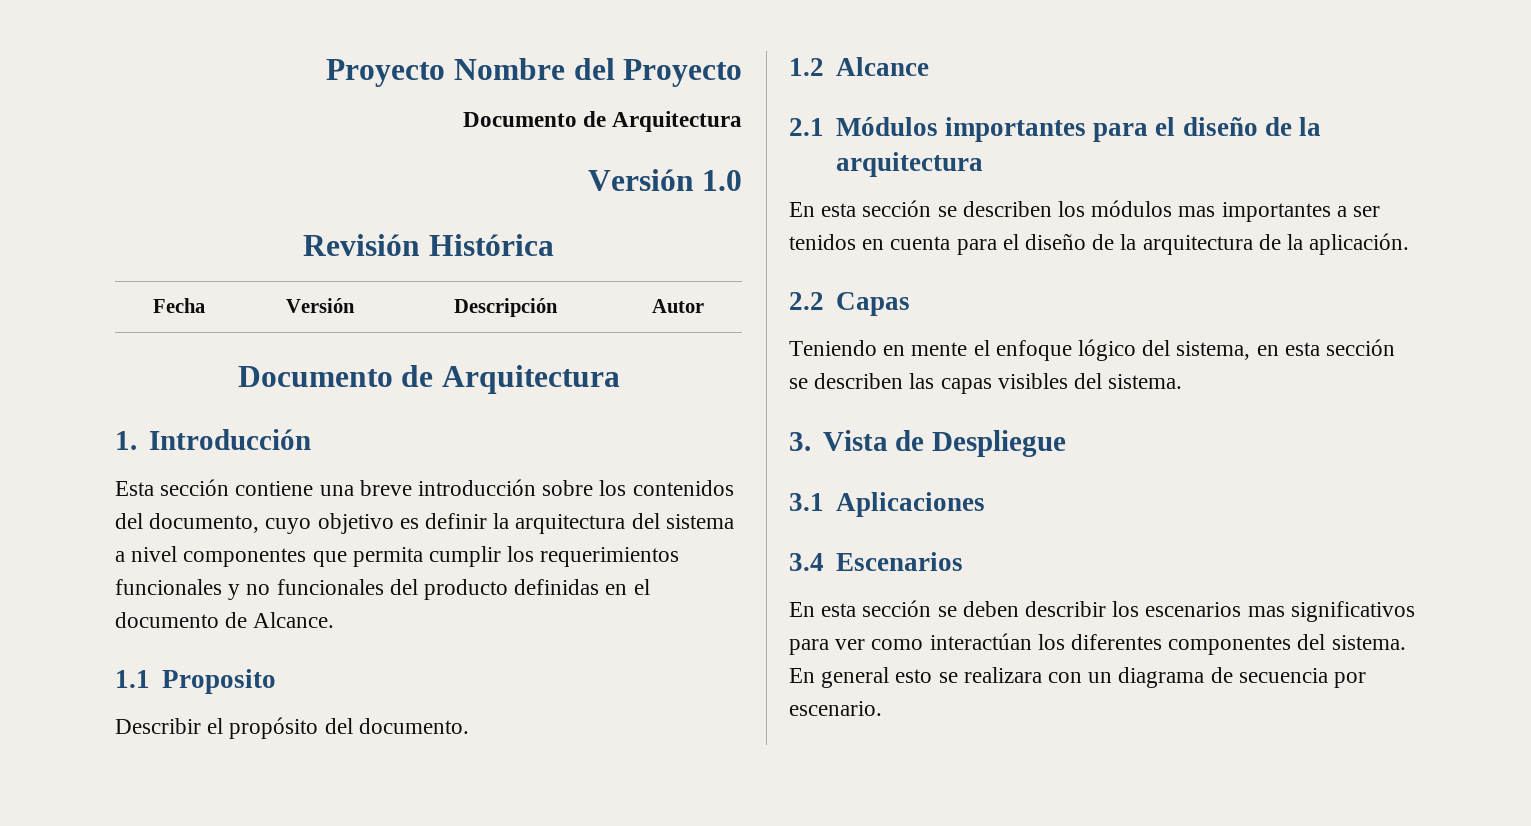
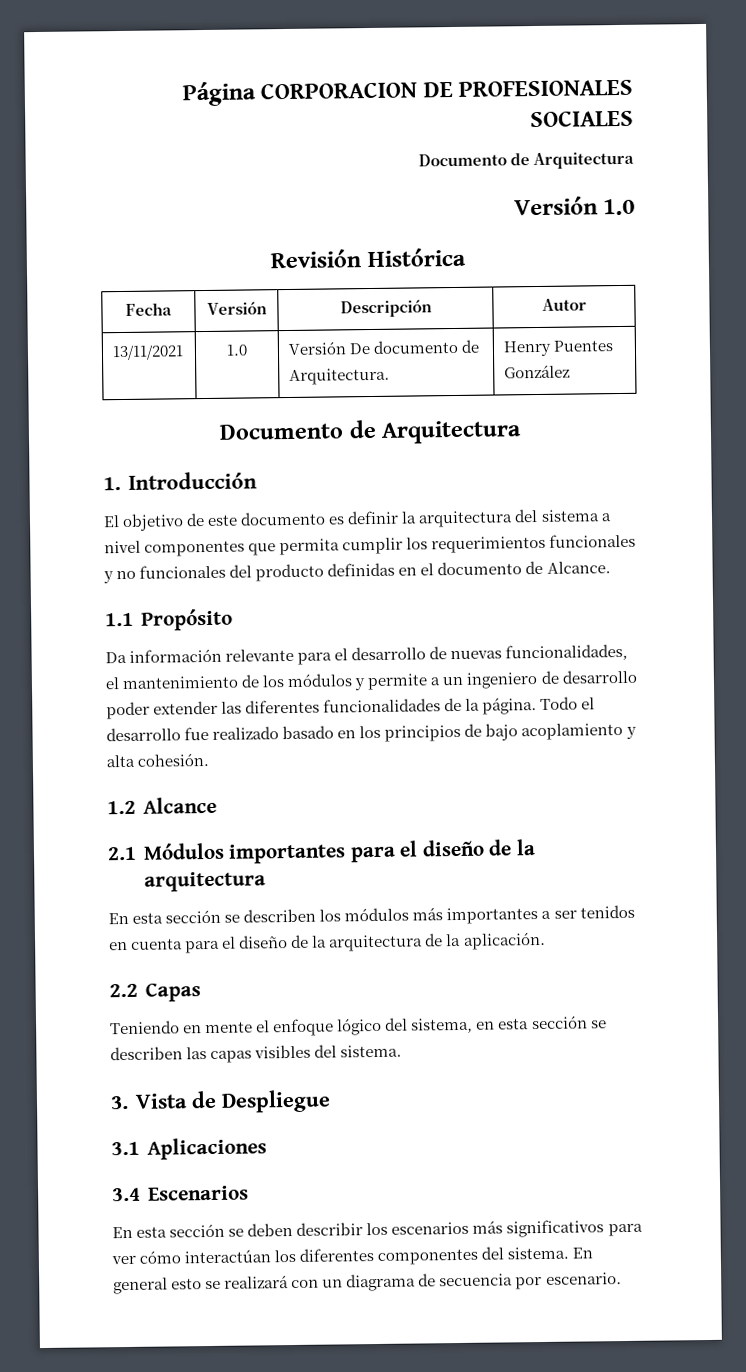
[326,58,742,87] Proyecto Nombre del Proyecto -> [181,79,633,107] [530,110,634,128] Página CORPORACION DE PROFESIONALES SOCIALES
(704, 306) none -> [112,344,185,361] [226,344,248,356] [288,339,480,355] [289,367,391,385] [503,340,614,357] [504,364,571,379] // 13/11/2021 | 1.0 | Versión De documento de Arquitectura. | Henry Puentes González
[115,479,734,496] [115,513,394,534] Esta sección contiene una breve introducción sobre los contenidos del documento, cuyo objetivo -> [103,511,327,531] El objetivo de este documento
[161,669,276,694] [115,717,469,739] Proposito // Describir el propósito del documento. -> [140,608,233,631] [105,643,629,665] [105,669,637,691] [106,696,596,720] [106,722,637,742] [106,752,210,768] Propósito // Da información relevante para el desarrollo de nuevas funcionalidades, el mantenimiento de los módulos y permite a un ingeniero de desarrollo poder extender las diferentes funcionalidades de la página. Todo el desarrollo fue realizado basado en los principios de bajo acoplamiento y alta cohesión.
[1178,206,1216,217] mas -> [412,907,444,921] más
[1247,606,1285,617] mas -> [472,1220,504,1234] más
[871,639,924,650] como -> [139,1250,182,1264] cómo
[963,667,1042,683] realizara -> [224,1275,290,1289] realizará

